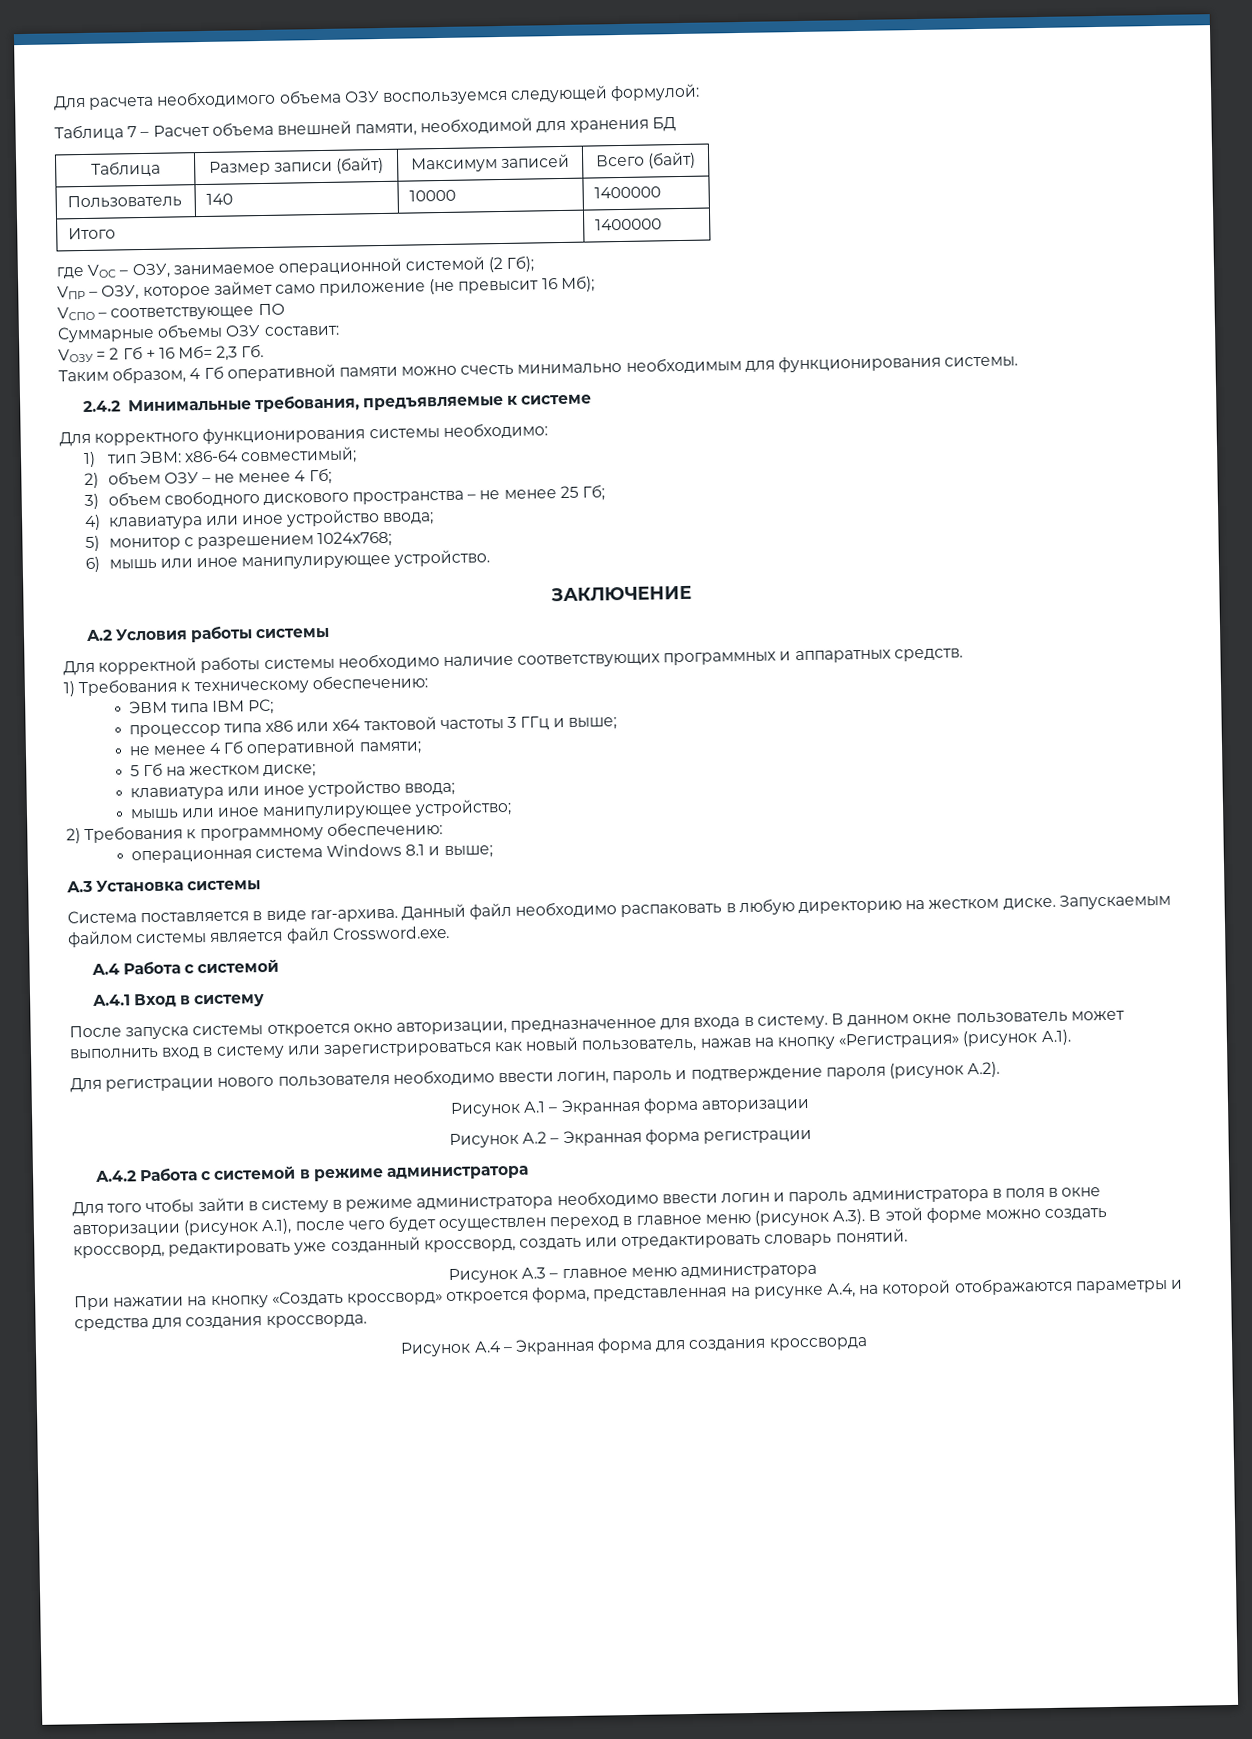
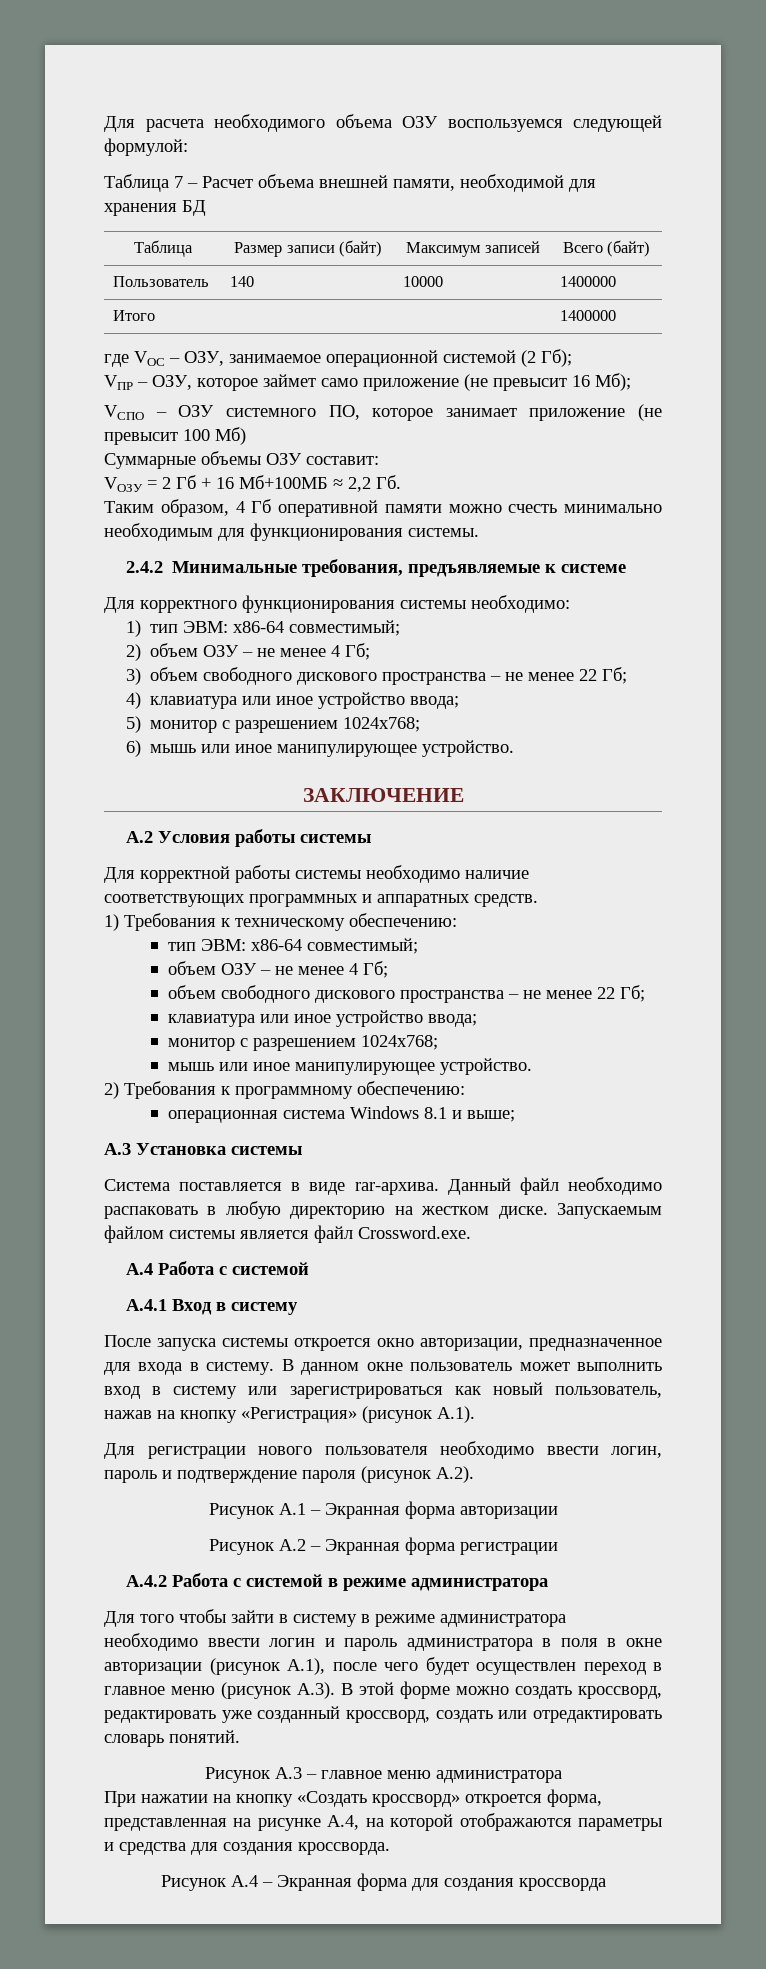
[110,303,285,321] соответствующее ПО -> [178,404,662,421] [104,427,246,445] ОЗУ системного ПО, которое занимает приложение (не превысит 100 Мб)
[178,344,239,361] Мб= 2,3 -> [239,475,371,492] Мб+100МБ ≈ 2,2
[559,485,579,499] 25 -> [578,669,597,681] 22
[128,698,275,715] [128,716,618,738] [128,738,422,757] [129,762,317,778] [129,779,456,801] [129,798,513,820] ЭВМ типа IBM PC; // процессор типа x86 или x64 тактовой частоты 3 ГГц и выше; // не менее 4 Гб оперативной памяти; // 5 Гб на жестком диске; // клавиатура или иное устройство ввода; // мышь или иное манипулирующее устройство; -> [167,938,418,954] [167,961,388,978] [167,985,645,1003] [167,1010,477,1027] [167,1035,438,1051] [167,1058,532,1075] тип ЭВМ: x86-64 совместимый; // объем ОЗУ – не менее 4 Гб; // объем свободного дискового пространства – не менее 22 Гб; // клавиатура или иное устройство ввода; // монитор с разрешением 1024x768; // мышь или иное манипулирующее устройство.

